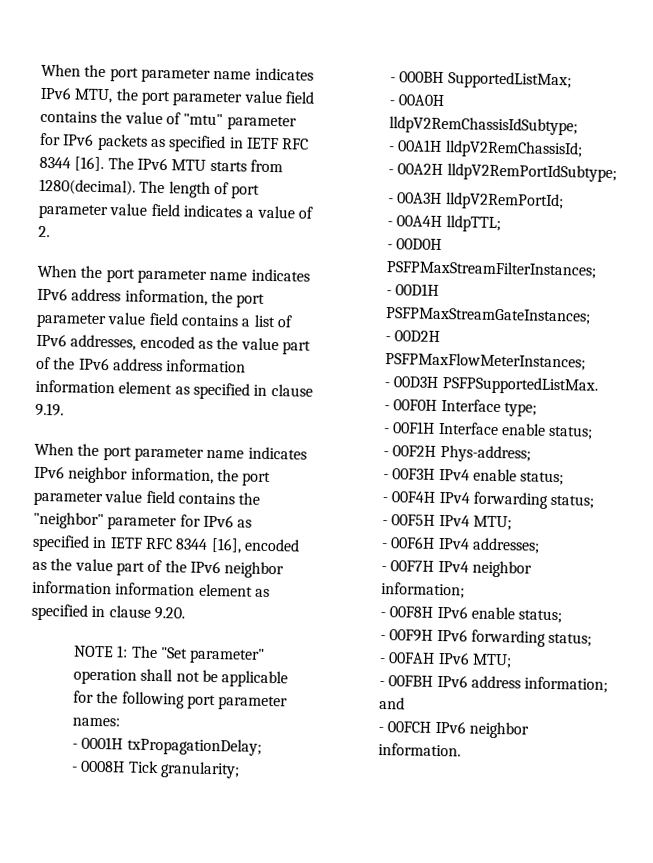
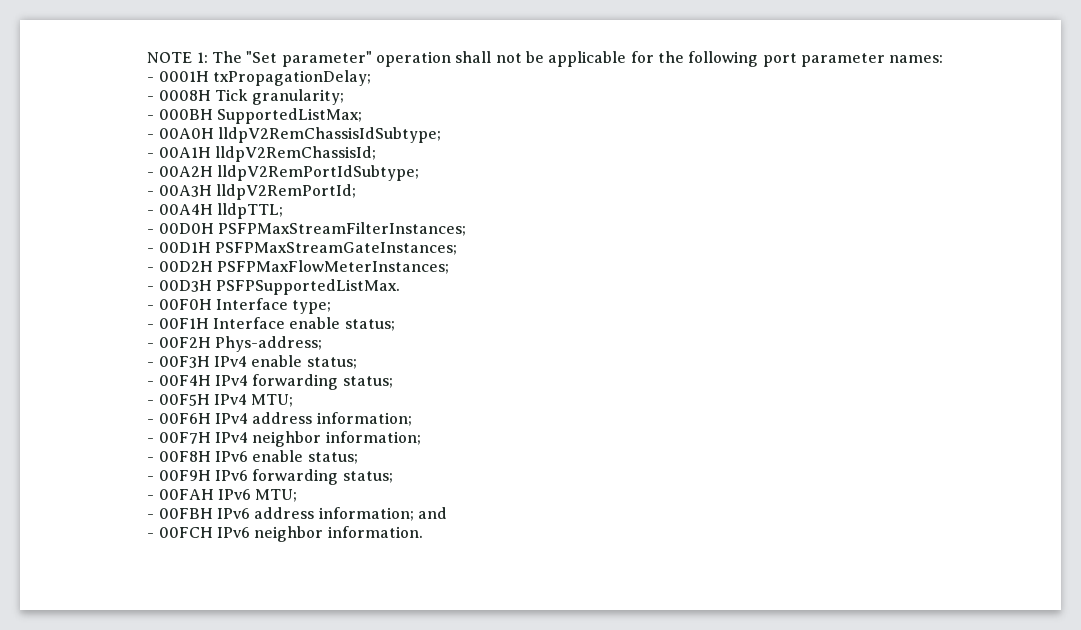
[41,63,314,83] [40,86,314,107] [40,110,297,131] [40,132,310,153] [39,156,283,173] [39,178,261,199] [38,203,313,220] [38,225,50,238] [37,264,310,284] [37,287,266,308] [36,312,293,329] [36,333,311,355] [36,356,247,373] [35,379,313,400] [35,402,64,417] [34,442,307,462] [34,465,272,487] [33,490,261,507] [33,511,253,531] [32,534,300,554] [32,558,285,579] [32,580,270,598] [31,603,185,621] When the port parameter name indicates IPv6 MTU, the port parameter value field contains the value of "mtu" parameter for IPv6 packets as specified in IETF RFC 8344 [16]. The IPv6 MTU starts from 1280(decimal). The length of port parameter value field indicates a value of 2. // When the port parameter name indicates IPv6 address information, the port parameter value field contains a list of IPv6 addresses, encoded as the value part of the IPv6 address information information element as specified in clause 9.19. // When the port parameter name indicates IPv6 neighbor information, the port parameter value field contains the "neighbor" parameter for IPv6 as specified in IETF RFC 8344 [16], encoded as the value part of the IPv6 neighbor information information element as specified in clause 9.20. // -> (147, 57) none
[471,537,540,554] addresses; -> [252,412,412,426] address information;

